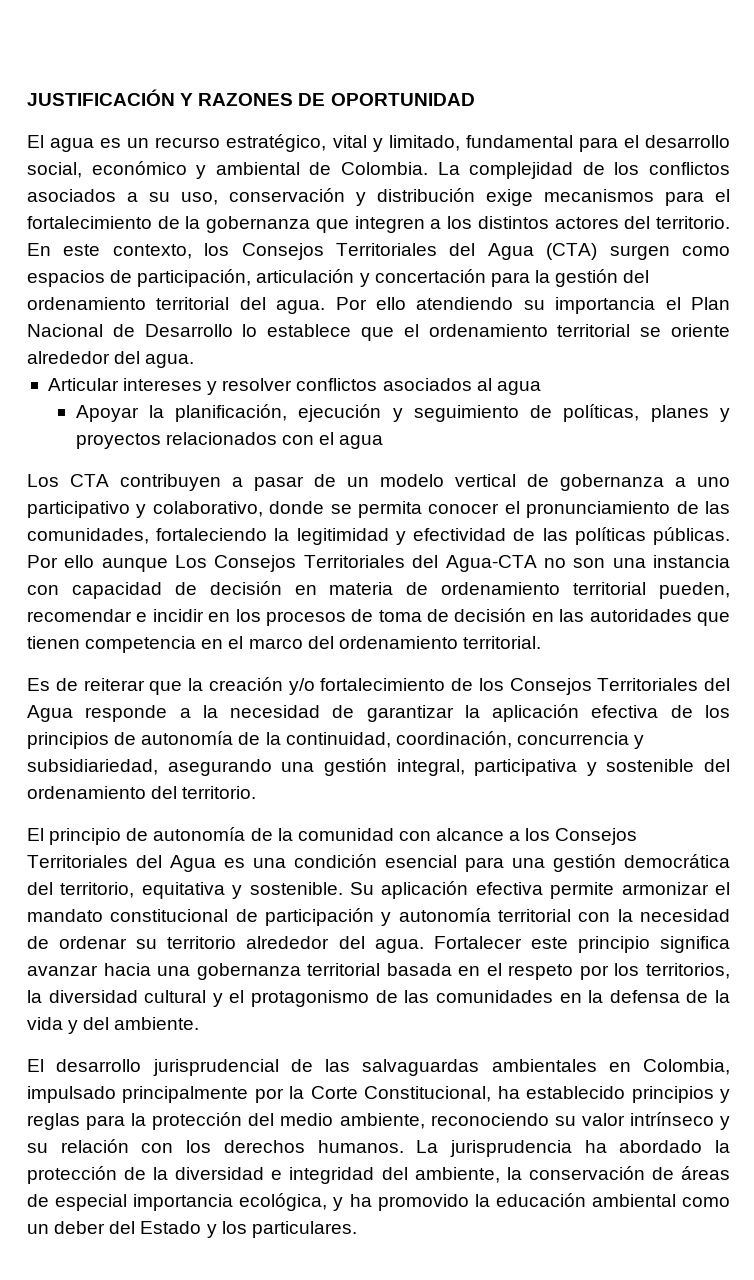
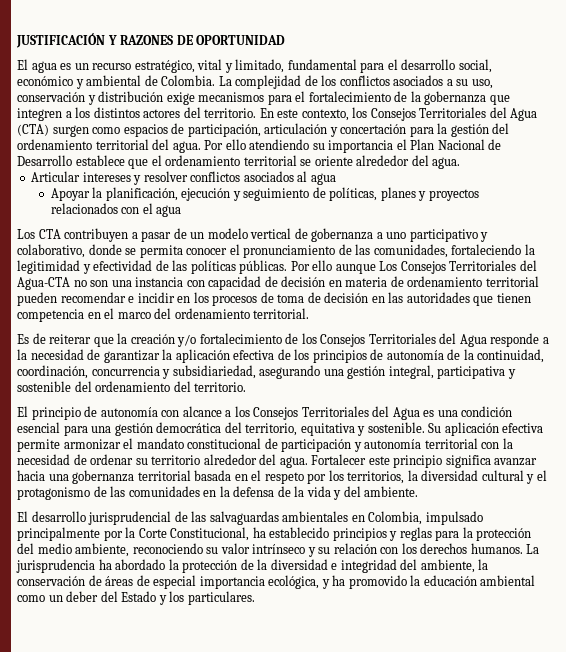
[242,324,258,337] lo -> (72, 160) none
[659,582,731,599] pueden, -> [17,292,57,306] pueden
[250,828,394,841] de la comunidad -> (158, 412) none

